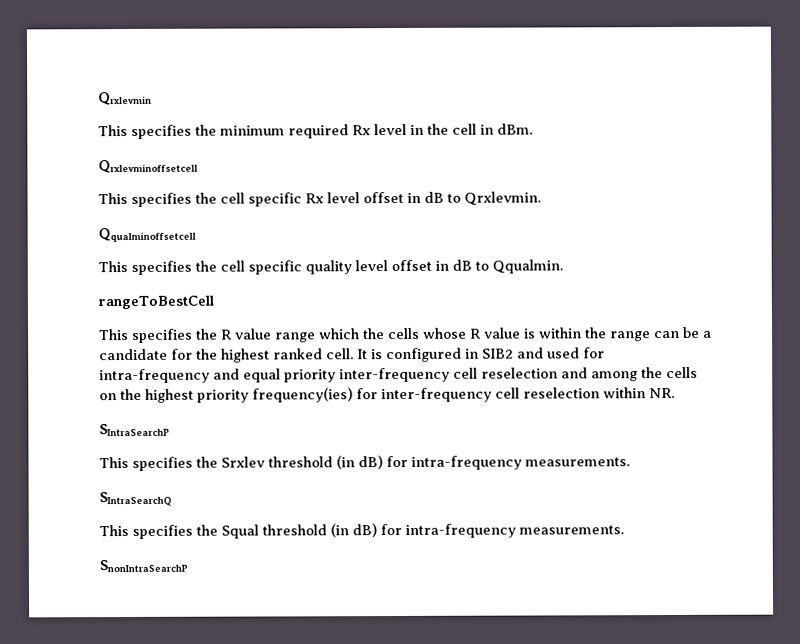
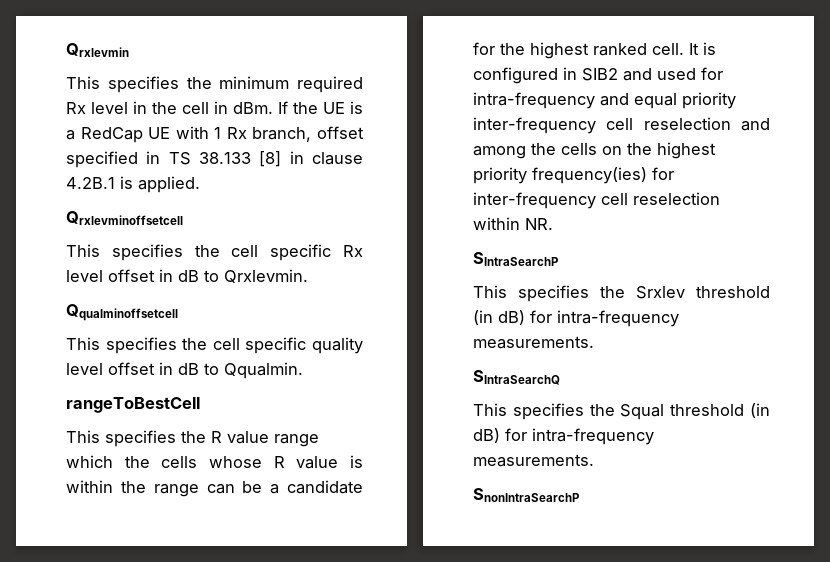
(533, 129) none -> [278,101,363,114] [66,126,365,143] [66,151,363,168] [66,176,200,193] If the UE is a RedCap UE with 1 Rx branch, offset specified in TS 38.133 [8] in clause 4.2B.1 is applied.

